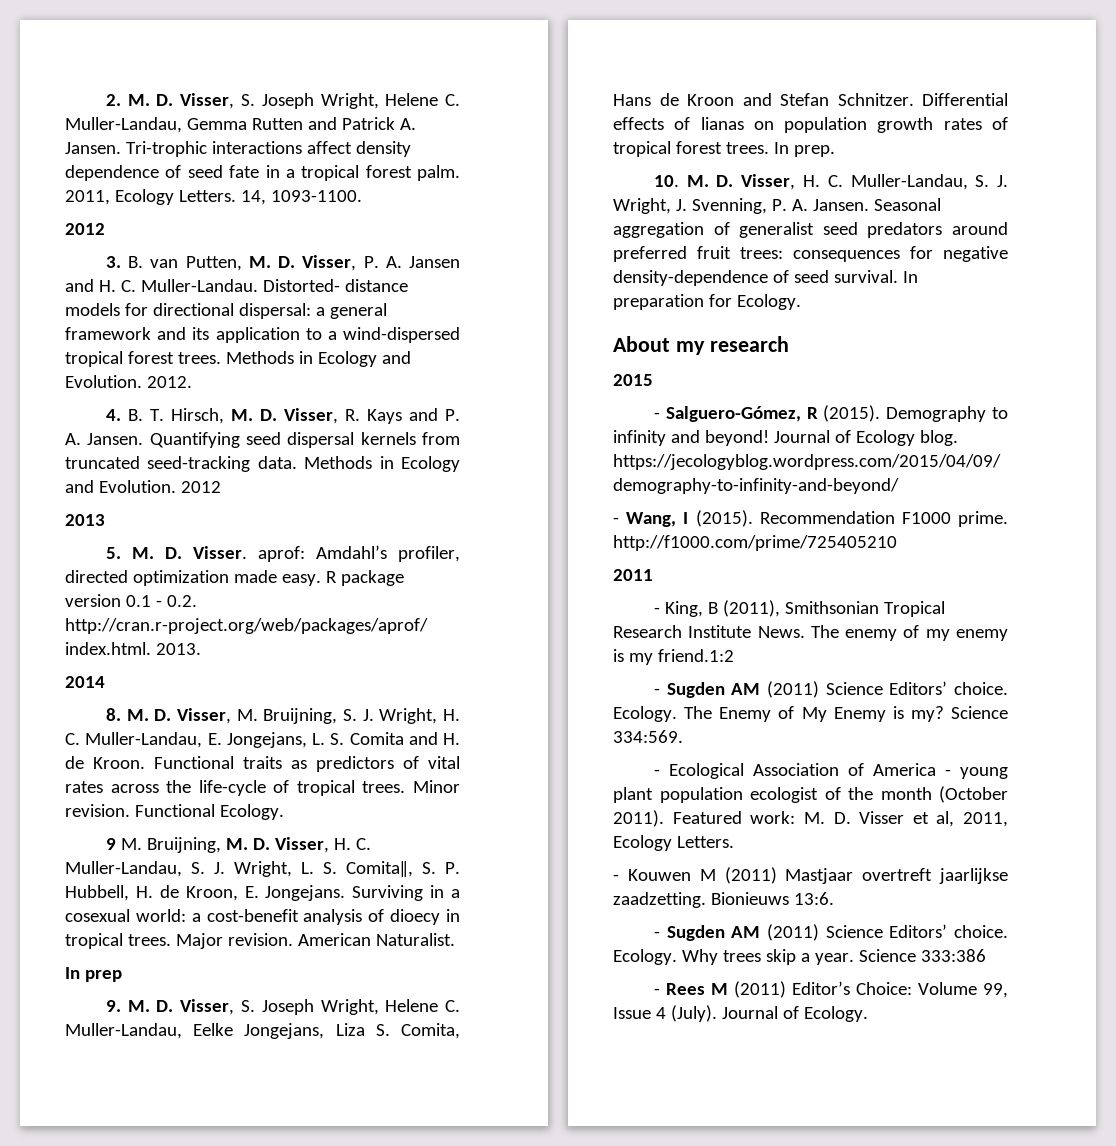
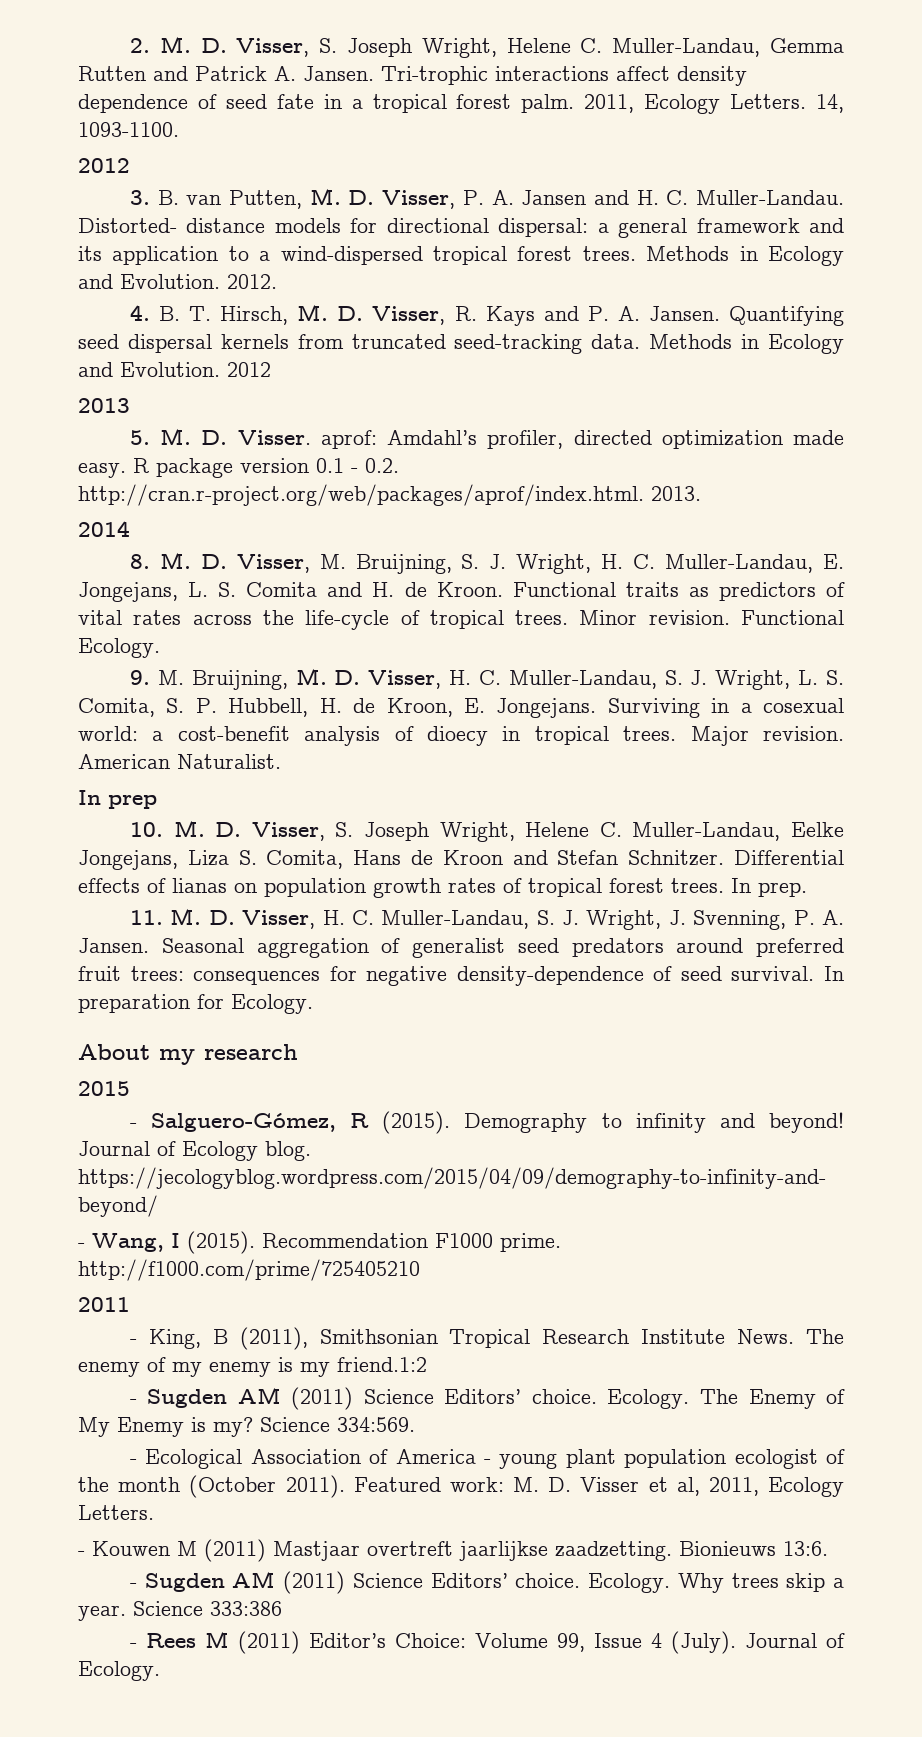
[105,838,116,850] 9 -> [129,670,150,685] 9.
[346,861,413,877] Comitaǁ, -> [78,698,155,717] Comita,
[105,1000,121,1012] 9. -> [129,822,163,837] 10.
[653,175,679,187] 10. -> [129,910,163,925] 11.

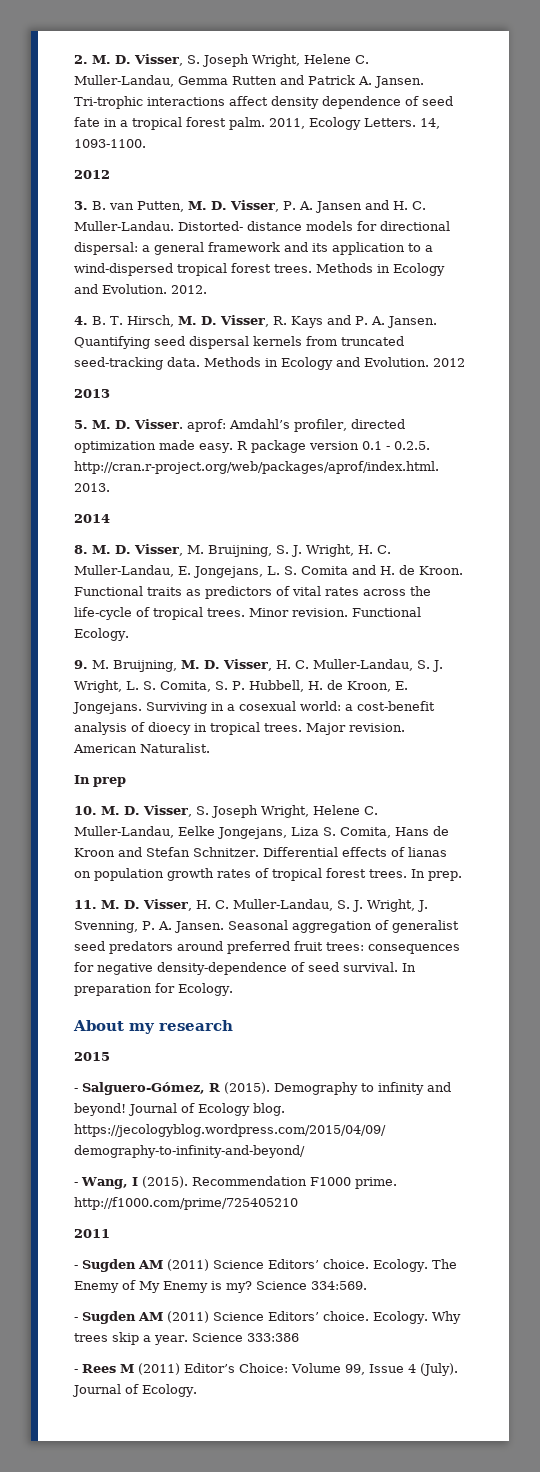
[365,458,399,473] 0.2. -> [393,441,430,450] 0.2.5.
[129,1327,845,1350] [78,1357,427,1377] // - King, B (2011), Smithsonian Tropical Research Institute News. The enemy of my enemy is my friend.1:2 -> (110, 1233) none
[129,1449,846,1469] [78,1475,844,1498] [78,1505,154,1520] [78,1539,828,1562] // - Ecological Association of America - young plant population ecologist of the month (October 2011). Featured work: M. D. Visser et al, 2011, Ecology Letters. // - Kouwen M (2011) Mastjaar overtreft jaarlijkse zaadzetting. Bionieuws 13:6. -> (367, 1285) none

